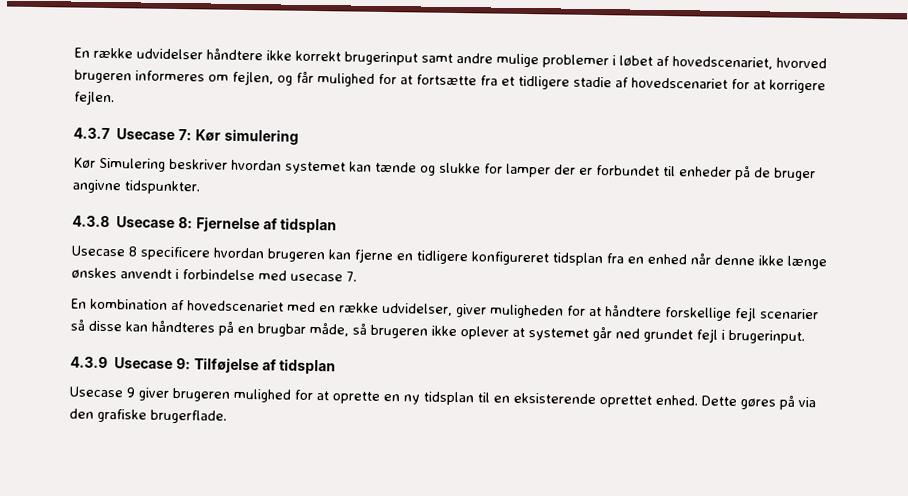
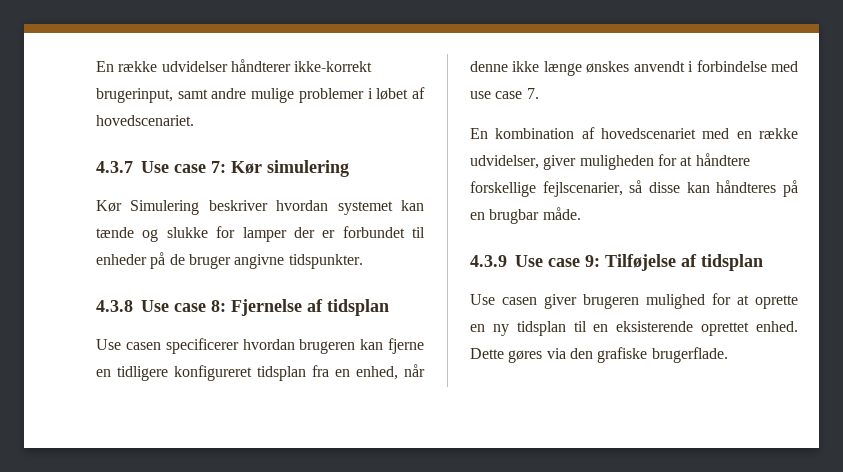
[206,47,418,66] håndtere ikke korrekt brugerinput -> [230,59,373,72] [96,88,173,103] håndterer ikke-korrekt brugerinput,
[672,56,827,70] [74,69,826,94] [74,90,115,106] hovedscenariet, hvorved brugeren informeres om fejlen, og får mulighed for at fortsætte fra et tidligere stadie af hovedscenariet for at korrigere fejlen. -> [96,115,194,126] hovedscenariet.
[116,128,176,141] Usecase -> [141,161,206,173] Use case
[116,216,176,229] Usecase -> [141,300,206,312] Use case
[71,245,210,261] Usecase 8 specificere -> [96,338,239,354] Use casen specificerer
[647,253,687,265] enhed -> [356,366,398,380] enhed,
[290,273,343,282] usecase -> [470,91,523,99] use case
[734,307,819,322] fejl scenarier -> [542,181,623,197] fejlscenarier,
[309,321,805,345] måde, så brugeren ikke oplever at systemet går ned grundet fejl i brugerinput. -> [542,207,581,220] måde.
[114,357,174,369] Usecase -> [515,255,580,267] Use case
[69,386,135,398] Usecase 9 -> [470,294,537,305] Use casen
[779,394,795,410] på -> (543, 356) none

